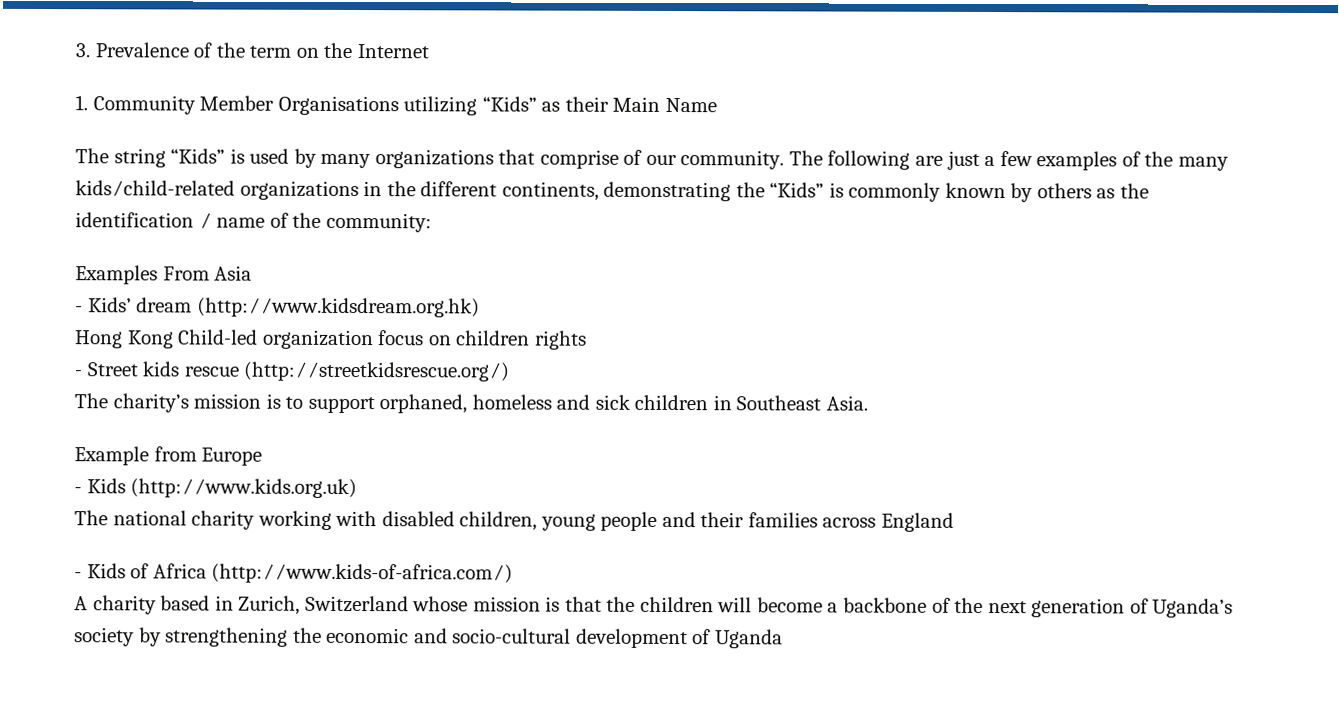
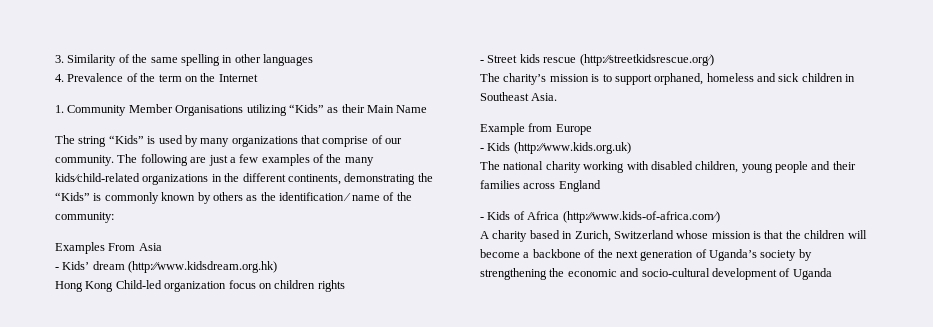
(90, 50) none -> [67,54,313,66] [55,74,64,82] Similarity of the same spelling in other languages // 4.

